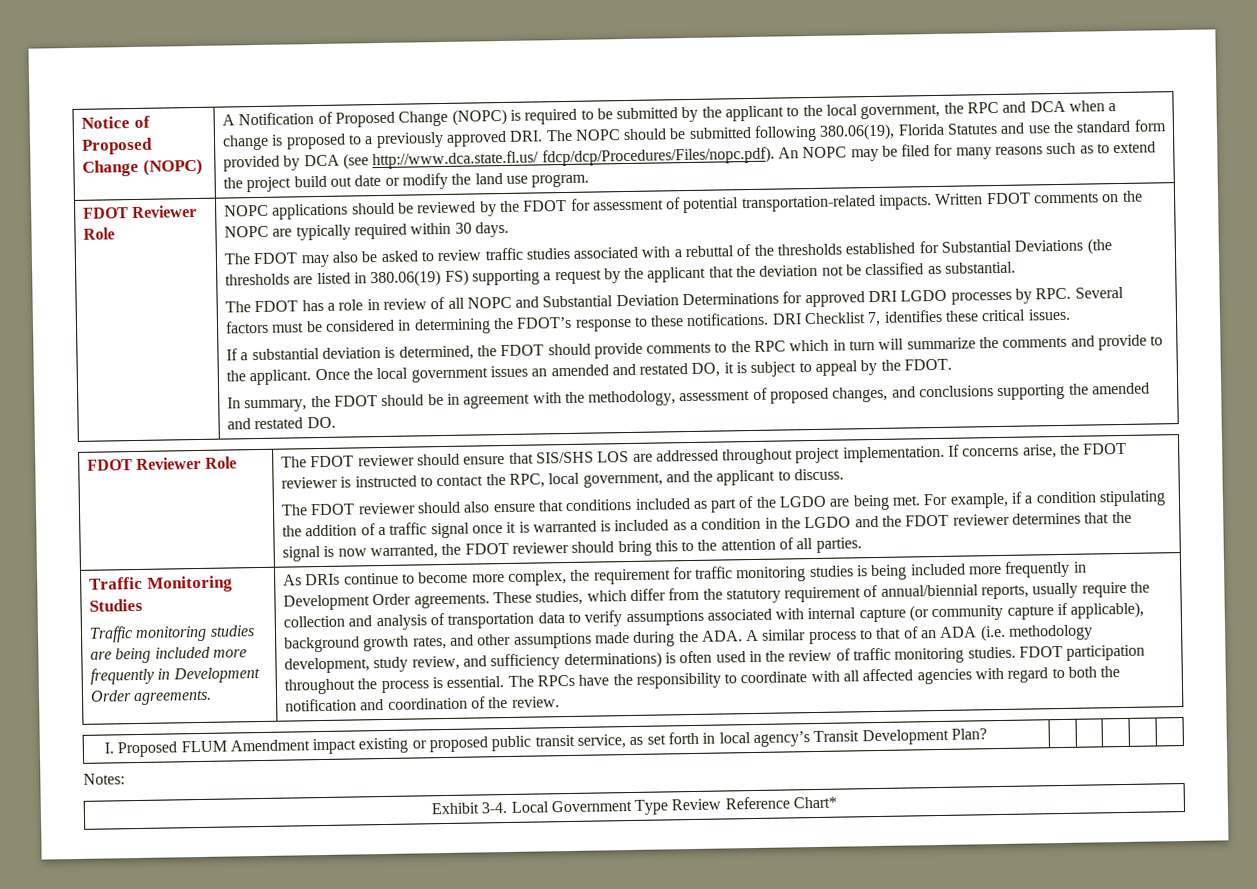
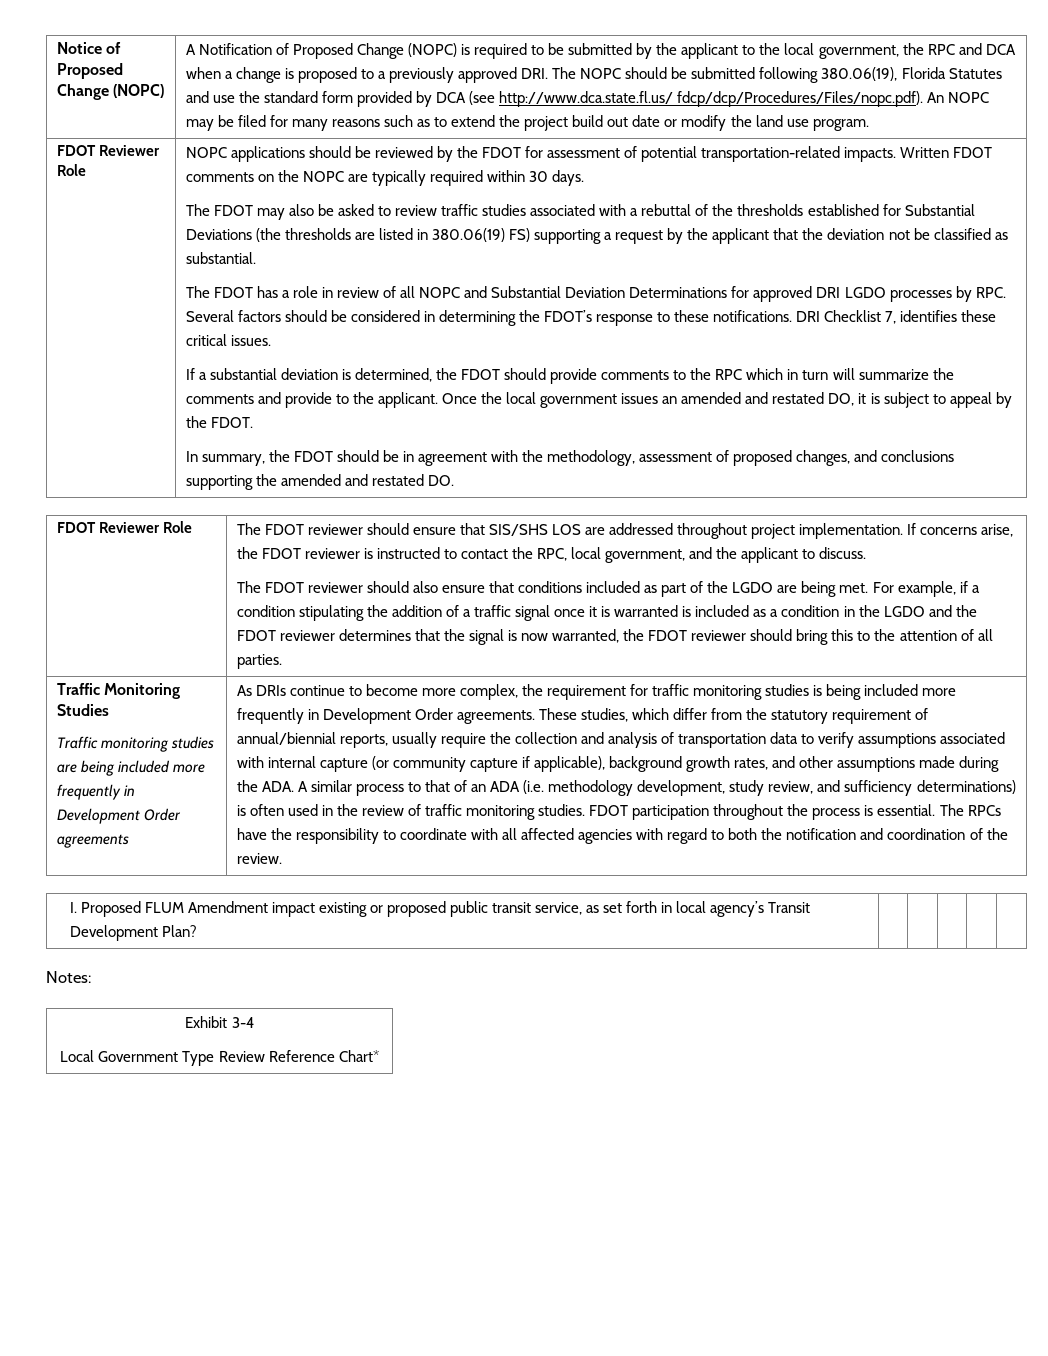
[271,322,305,333] must -> [284,310,327,322] should
[133,689,213,706] agreements. -> [56,834,129,848] agreements
[481,802,508,814] 3-4. -> [231,1017,254,1028] 3-4 //

